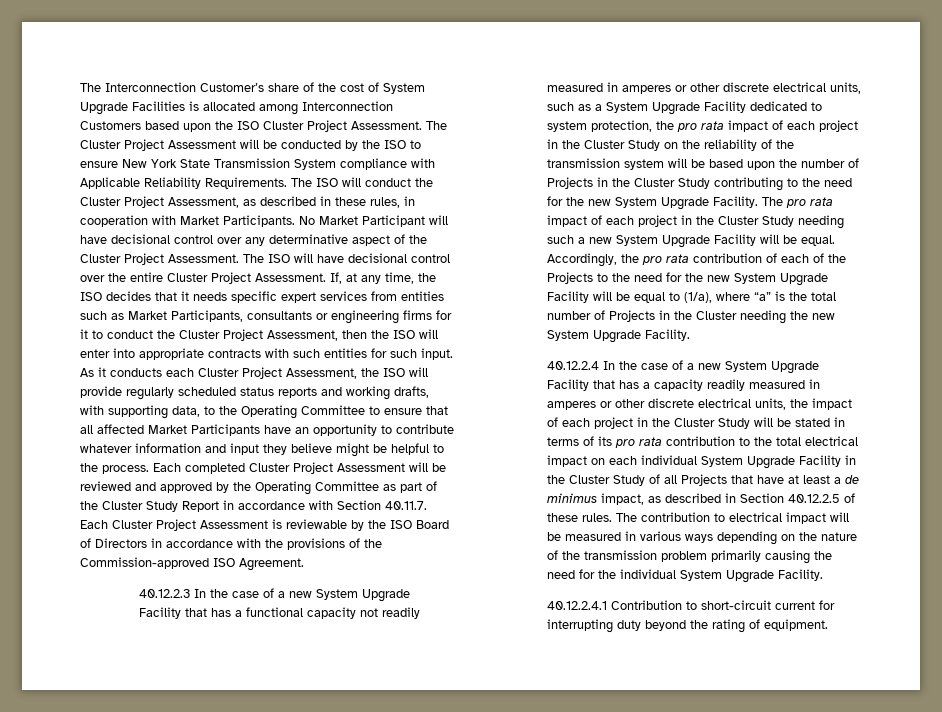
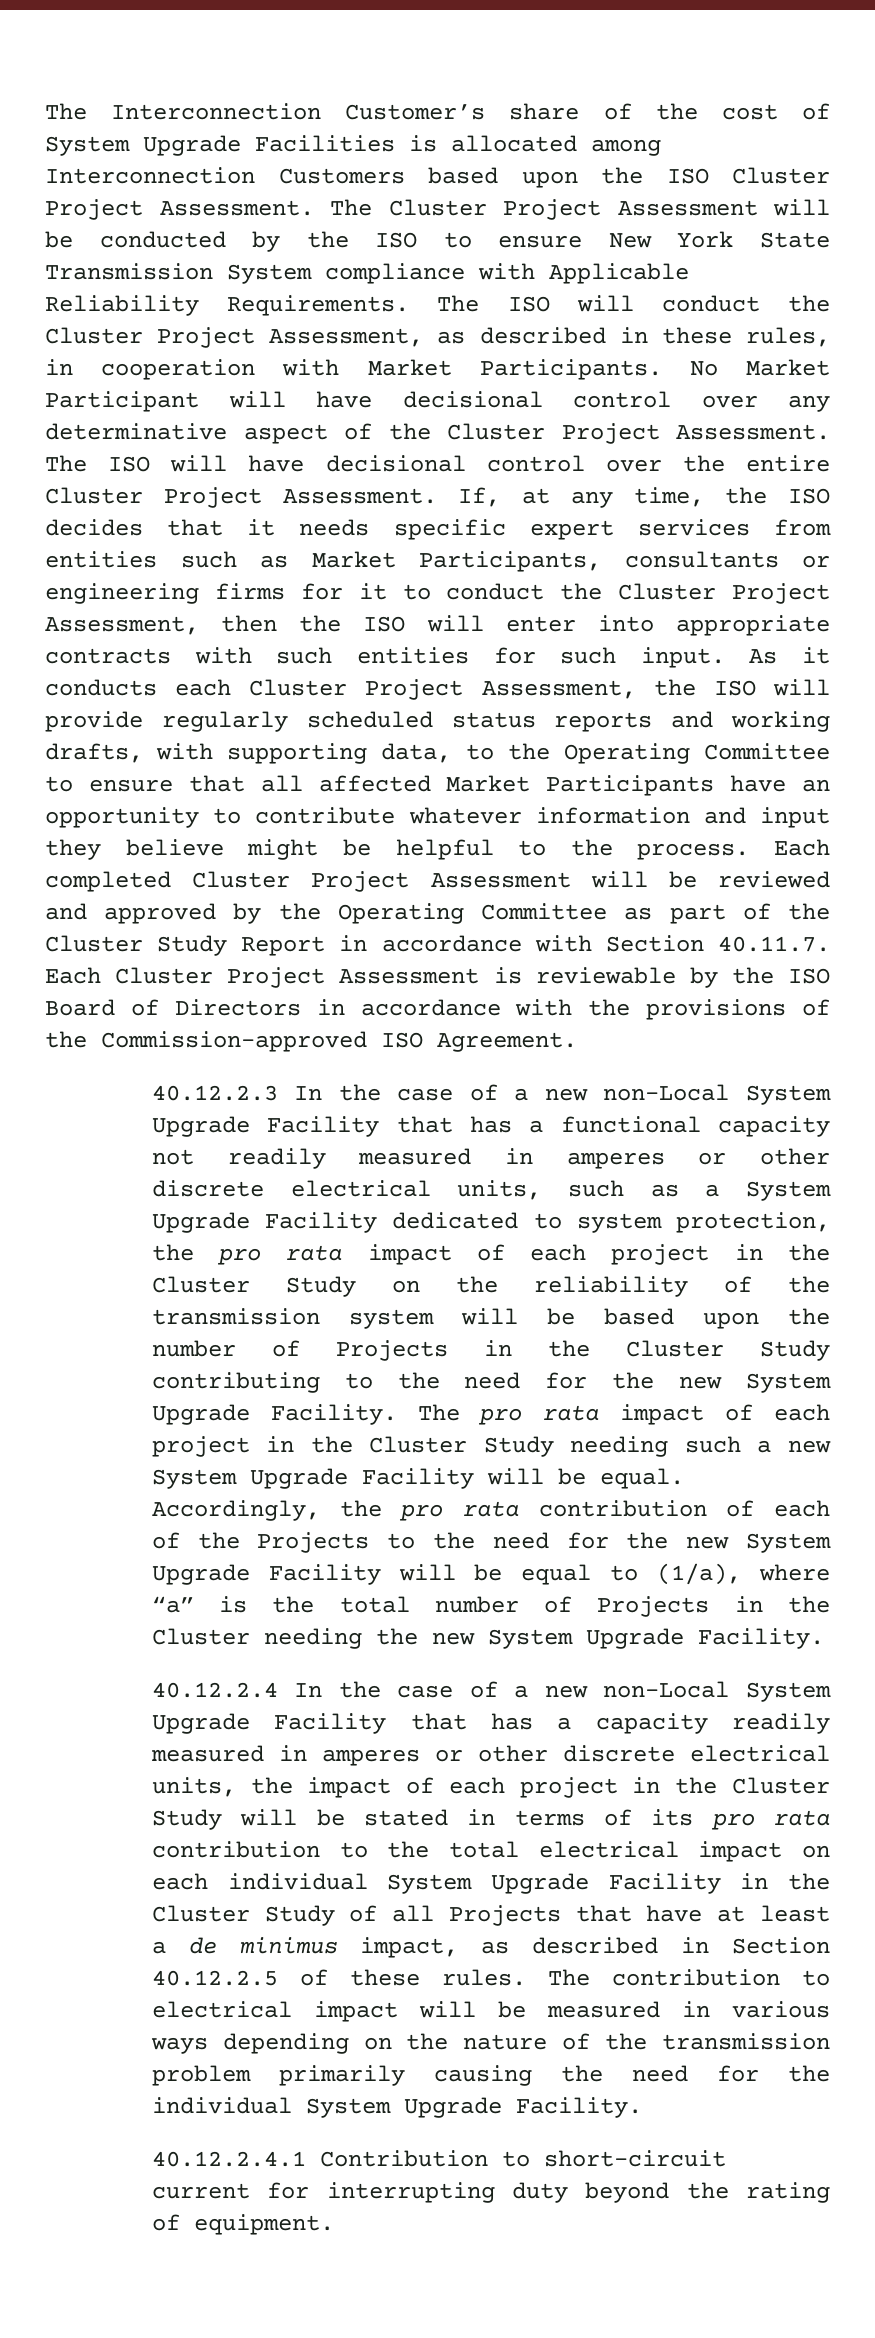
(313, 594) none -> [603,1084,730,1101] non-Local
(722, 366) none -> [603,1681,730,1698] non-Local

